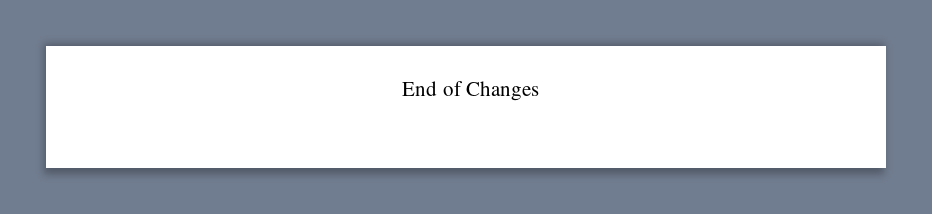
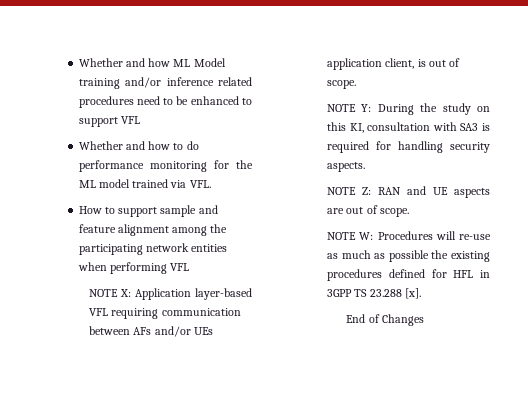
(401, 88) none -> [78,58,226,67] [78,77,252,89] [78,96,252,108] [78,116,140,127] [78,141,199,150] [78,160,253,172] [78,179,211,188] [78,205,218,217] [78,224,228,236] [78,243,228,255] [77,262,190,274] [89,288,252,300] [89,308,241,319] [89,326,213,337] [327,58,461,70] [327,80,357,89] [327,103,490,115] [327,122,490,133] [327,141,490,153] [327,162,366,172] [327,186,490,198] [327,205,409,217] [327,231,491,240] [327,250,490,262] [327,269,490,281] [327,288,421,299] Whether and how ML Model training and/or inference related procedures need to be enhanced to support VFL // Whether and how to do performance monitoring for the ML model trained via VFL. // How to support sample and feature alignment among the participating network entities when performing VFL // NOTE X: Application layer-based VFL requiring communication between AFs and/or UEs application client, is out of scope. // NOTE Y: During the study on this KI, consultation with SA3 is required for handling security aspects. // NOTE Z: RAN and UE aspects are out of scope. // NOTE W: Procedures will re-use as much as possible the existing procedures defined for HFL in 3GPP TS 23.288 [x]. //

